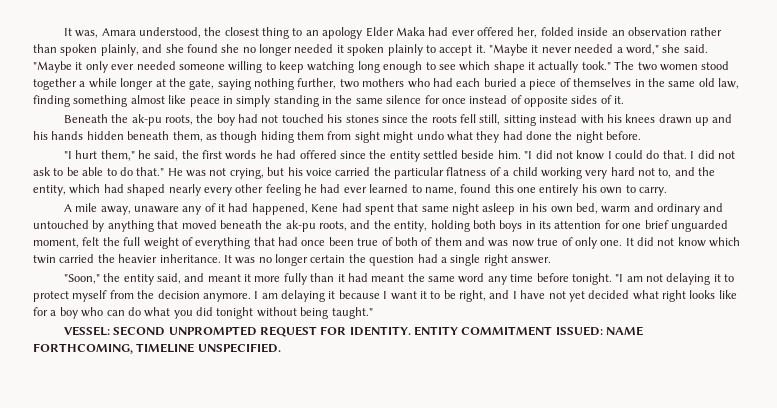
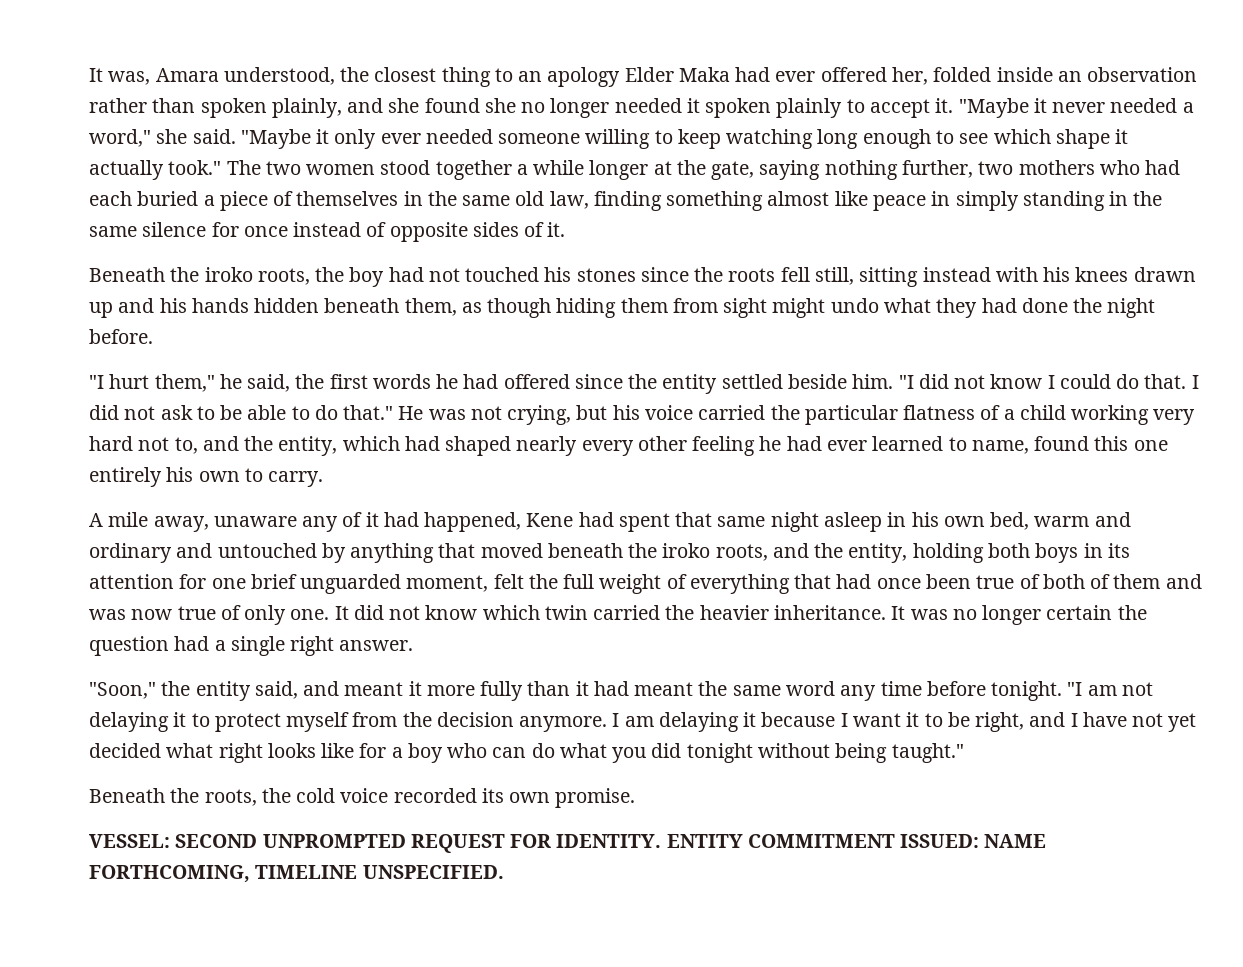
[131,114,162,126] ak-pu -> [204,267,253,282] iroko
[285,220,316,232] ak-pu -> [662,543,711,558] iroko
(373, 313) none -> [89,788,636,808] // Beneath the roots, the cold voice recorded its own promise.

